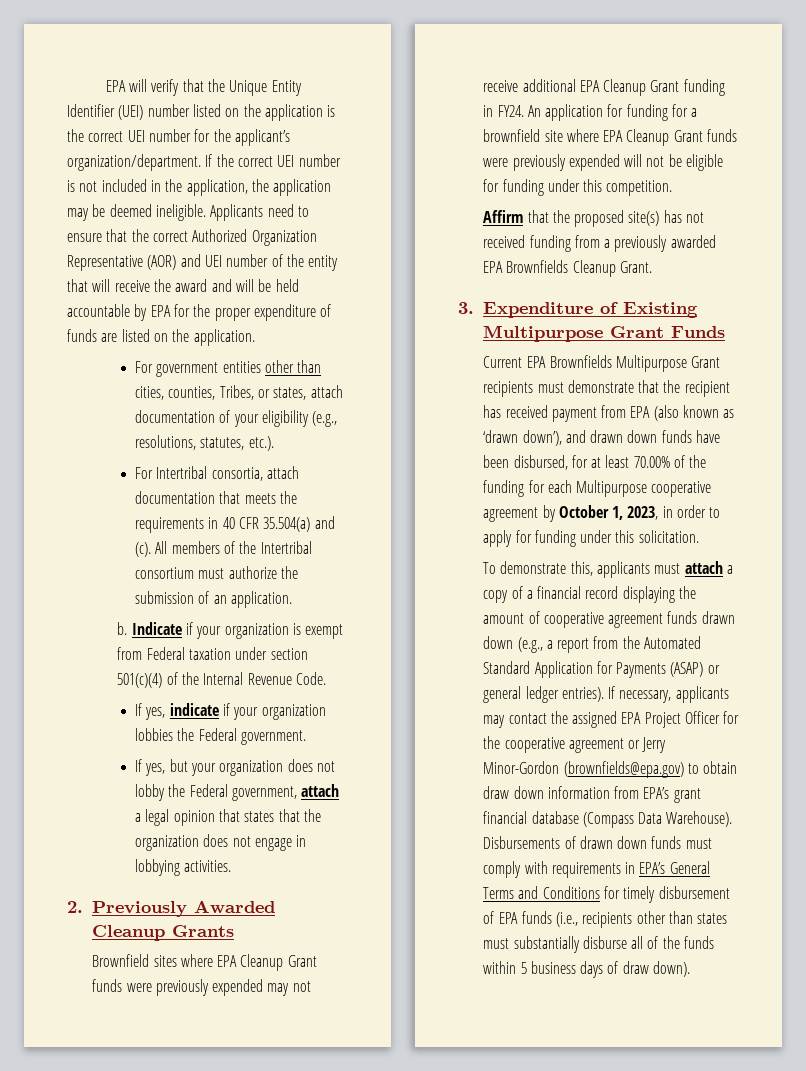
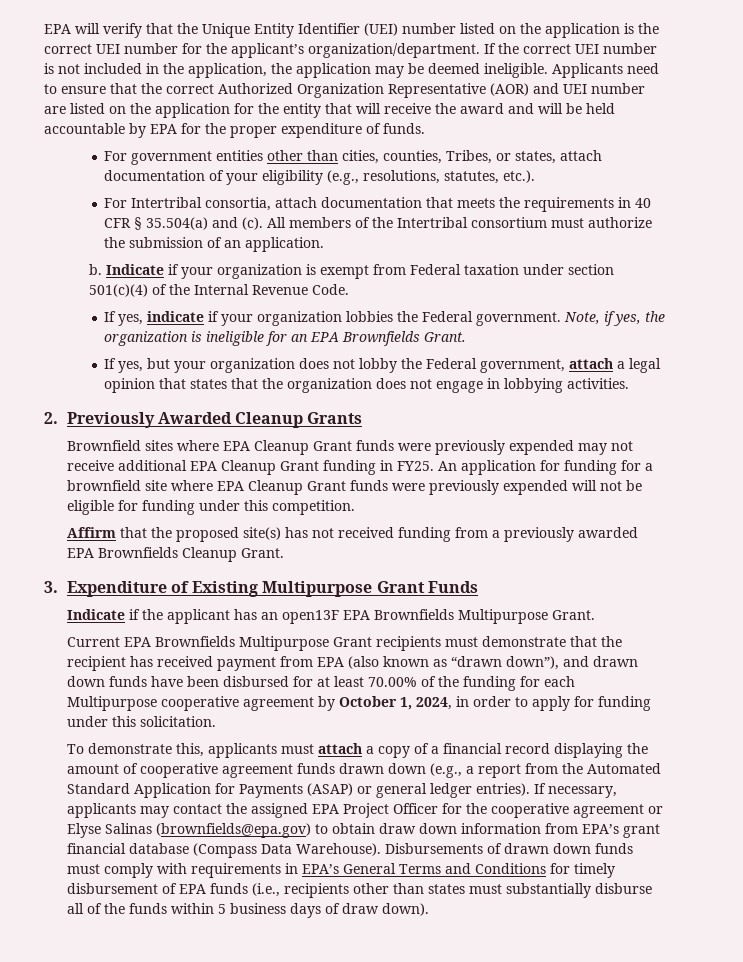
[271,254,283,267] of -> [44,103,254,118] are listed on the application for
[67,329,255,346] funds are listed on the application. -> [383,123,425,134] funds.
(259, 523) none -> [134,217,143,230] §
(306, 737) none -> [564,311,666,326] [104,331,467,346] Note, if yes, the organization is ineligible for an EPA Brownfields Grant.
[497,105,524,117] FY24. -> [396,461,434,471] FY25.
(726, 332) none -> [66,609,595,624] // Indicate if the applicant has an open13F EPA Brownfields Multipurpose Grant.
[483,430,562,446] ‘drawn down’), -> [450,656,559,670] “drawn down”),
[513,455,568,470] disbursed, -> [222,676,289,687] disbursed
[627,506,659,520] 2023, -> [415,697,452,710] 2024,
[642,737,667,753] [483,761,560,774] Jerry Minor-Gordon -> [66,823,152,838] Elyse Salinas

